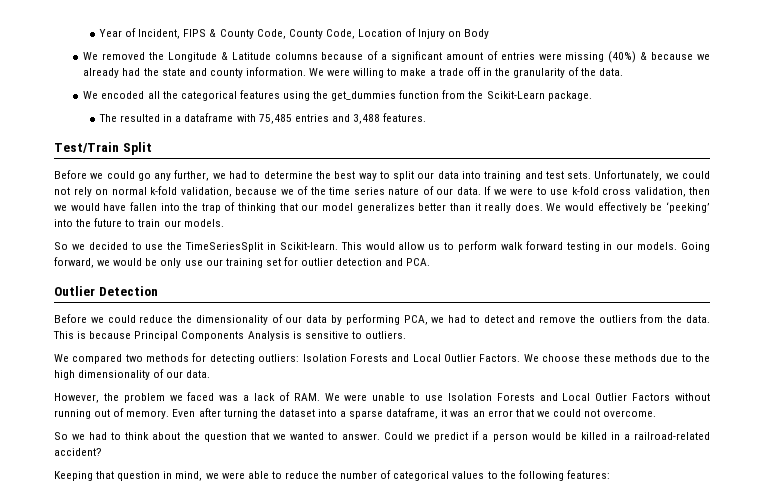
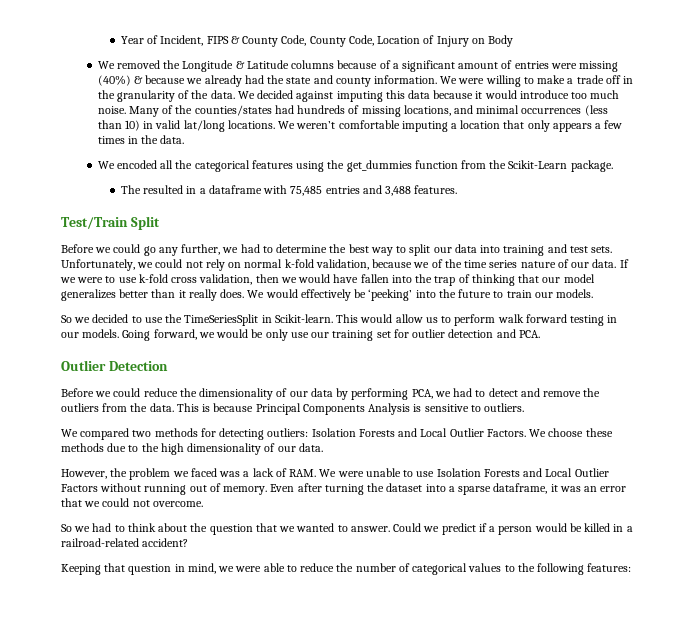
(624, 72) none -> [237,90,620,102] [97,105,608,117] [97,120,623,132] [97,135,185,144] We decided against imputing this data because it would introduce too much noise. Many of the counties/states had hundreds of missing locations, and minimal occurrences (less than 10) in valid lat/long locations. We weren’t comfortable imputing a location that only appears a few times in the data.

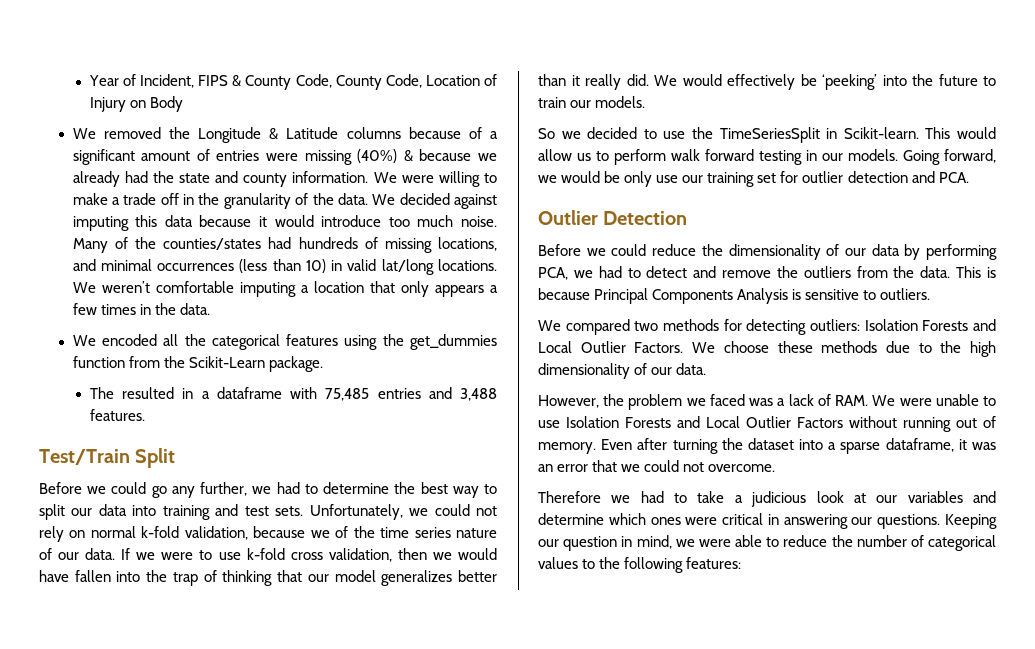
[220,289,245,298] does. -> [626,74,649,86] did.
[61,523,633,535] [61,538,189,547] [61,563,126,575] So we had to think about the question that we wanted to answer. Could we predict if a person would be killed in a railroad-related accident? // Keeping that -> [538,491,997,507] [538,513,997,529] [538,539,559,547] Therefore we had to take a judicious look at our variables and determine which ones were critical in answering our questions. Keeping our

